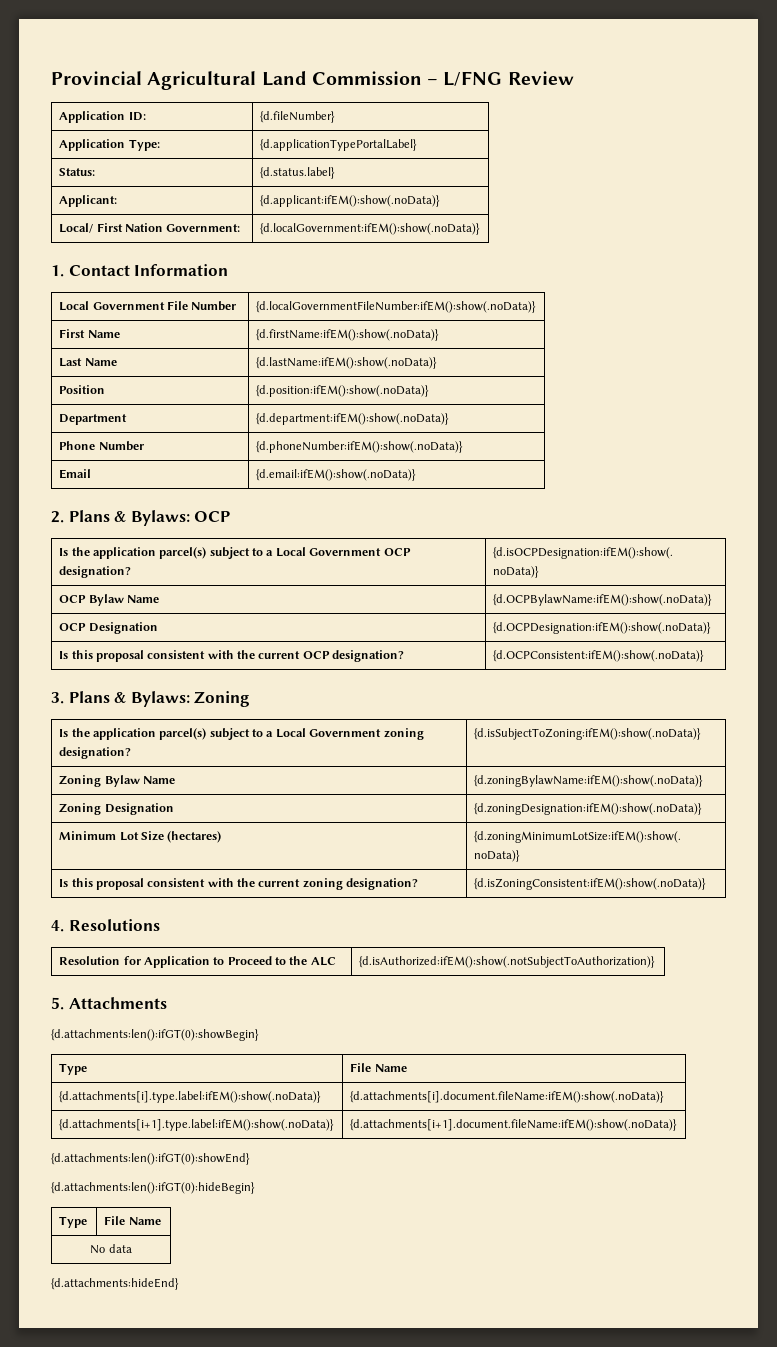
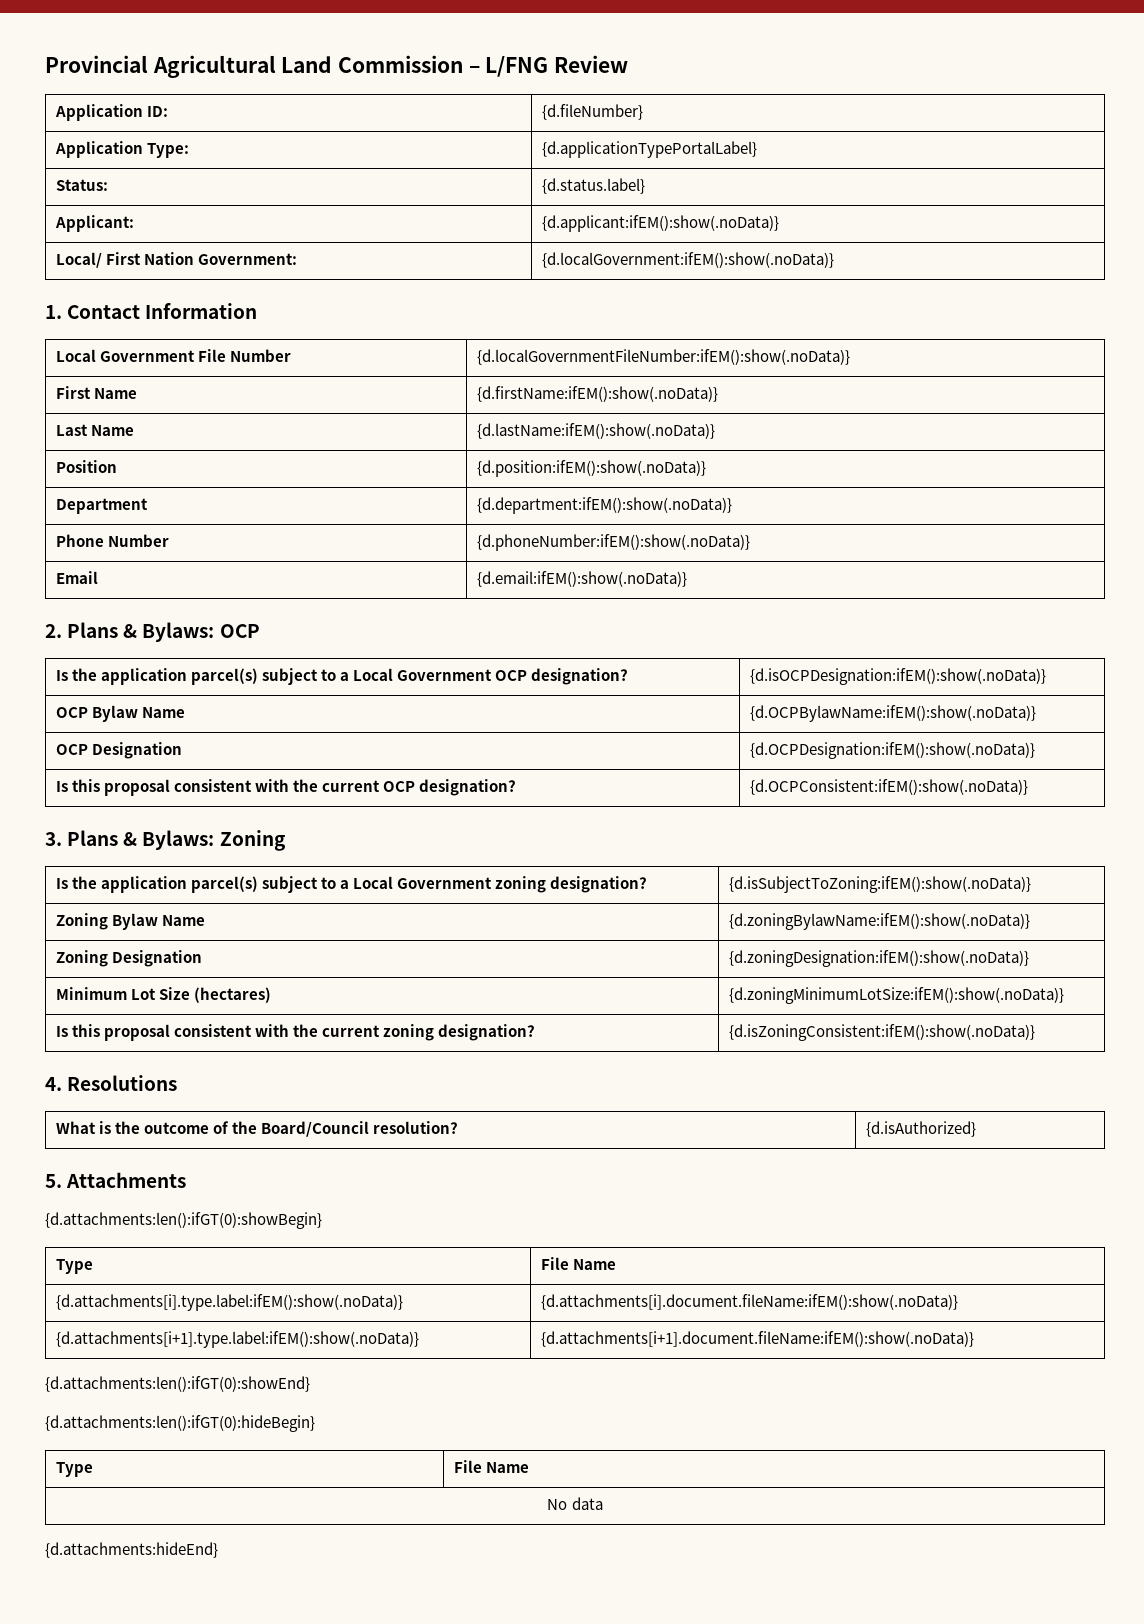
[59,956,336,968] [359,956,656,968] Resolution for Application to Proceed to the ALC | {d.isAuthorized:ifEM():show(.notSubjectToAuthorization)} -> [55,1121,459,1137] [865,1121,976,1137] What is the outcome of the Board/Council resolution? | {d.isAuthorized}

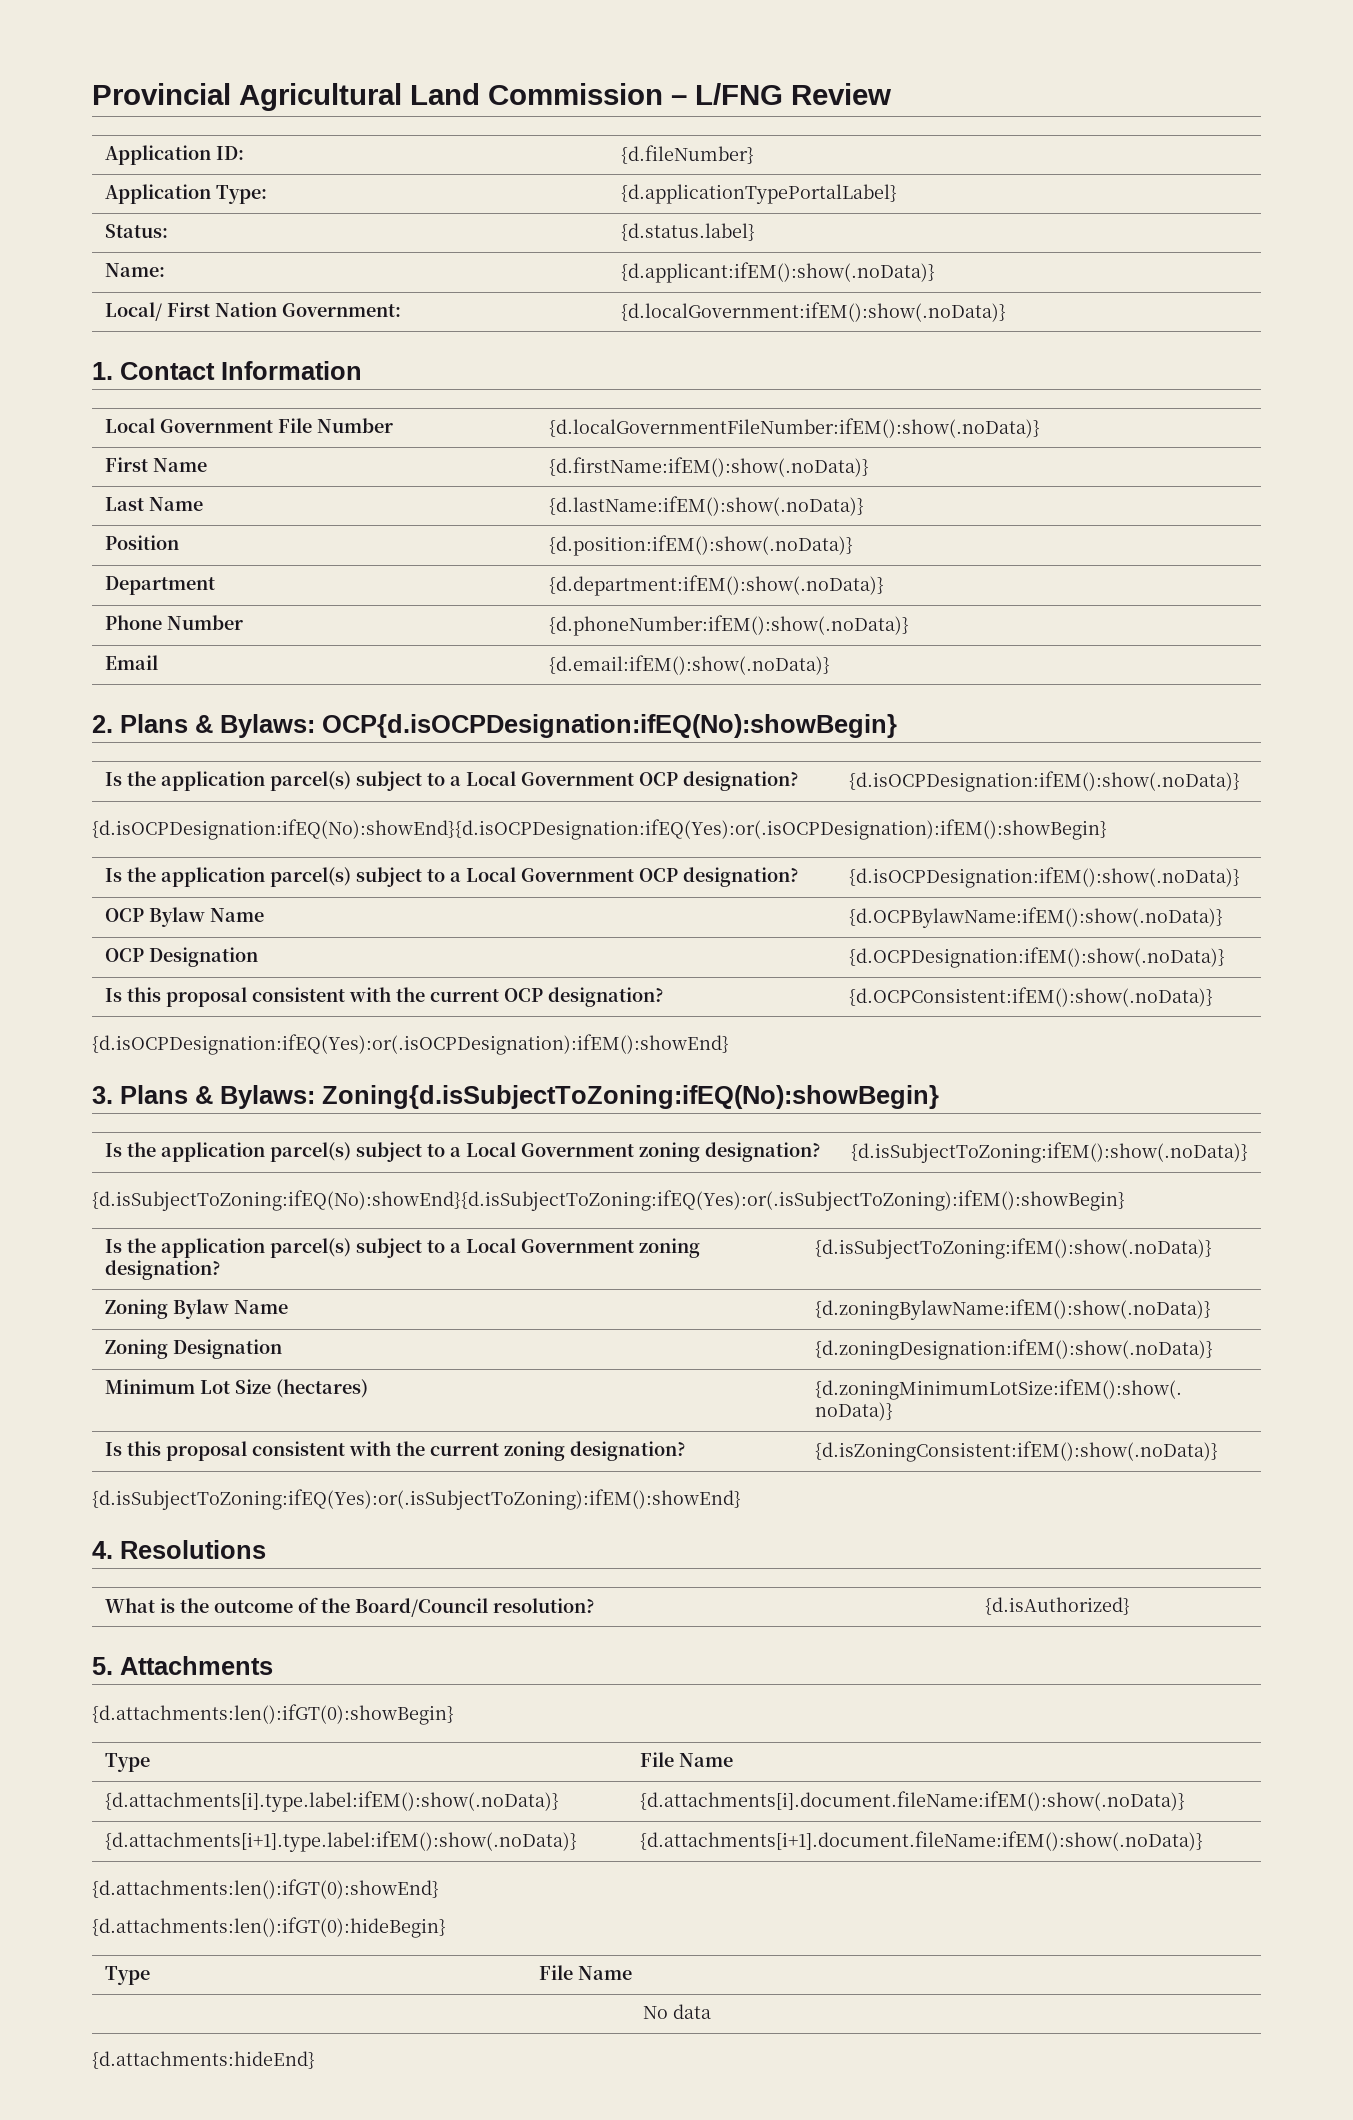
[54,215,134,232] Applicant: -> [104,263,165,277] Name:
[219,624,260,638] OCP -> [322,714,897,738] [104,771,799,791] [848,771,1240,792] [92,819,1107,840] OCP{d.isOCPDesignation:ifEQ(No):showBegin} // Is the application parcel(s) subject to a Local Government OCP designation? | {d.isOCPDesignation:ifEM():show(.noData)} // {d.isOCPDesignation:ifEQ(No):showEnd}{d.isOCPDesignation:ifEQ(Yes):or(.isOCPDesignation):ifEM():showBegin}
(1028, 787) none -> [92,1034,729,1055] // {d.isOCPDesignation:ifEQ(Yes):or(.isOCPDesignation):ifEM():showEnd}
[219,830,286,851] Zoning -> [322,1085,939,1109] [104,1142,821,1162] [850,1142,1248,1163] [92,1190,1125,1211] Zoning{d.isSubjectToZoning:ifEQ(No):showBegin} // Is the application parcel(s) subject to a Local Government zoning designation? | {d.isSubjectToZoning:ifEM():show(.noData)} // {d.isSubjectToZoning:ifEQ(No):showEnd}{d.isSubjectToZoning:ifEQ(Yes):or(.isSubjectToZoning):ifEM():showBegin}
(1035, 1032) none -> [92,1489,741,1510] // {d.isSubjectToZoning:ifEQ(Yes):or(.isSubjectToZoning):ifEM():showEnd}

